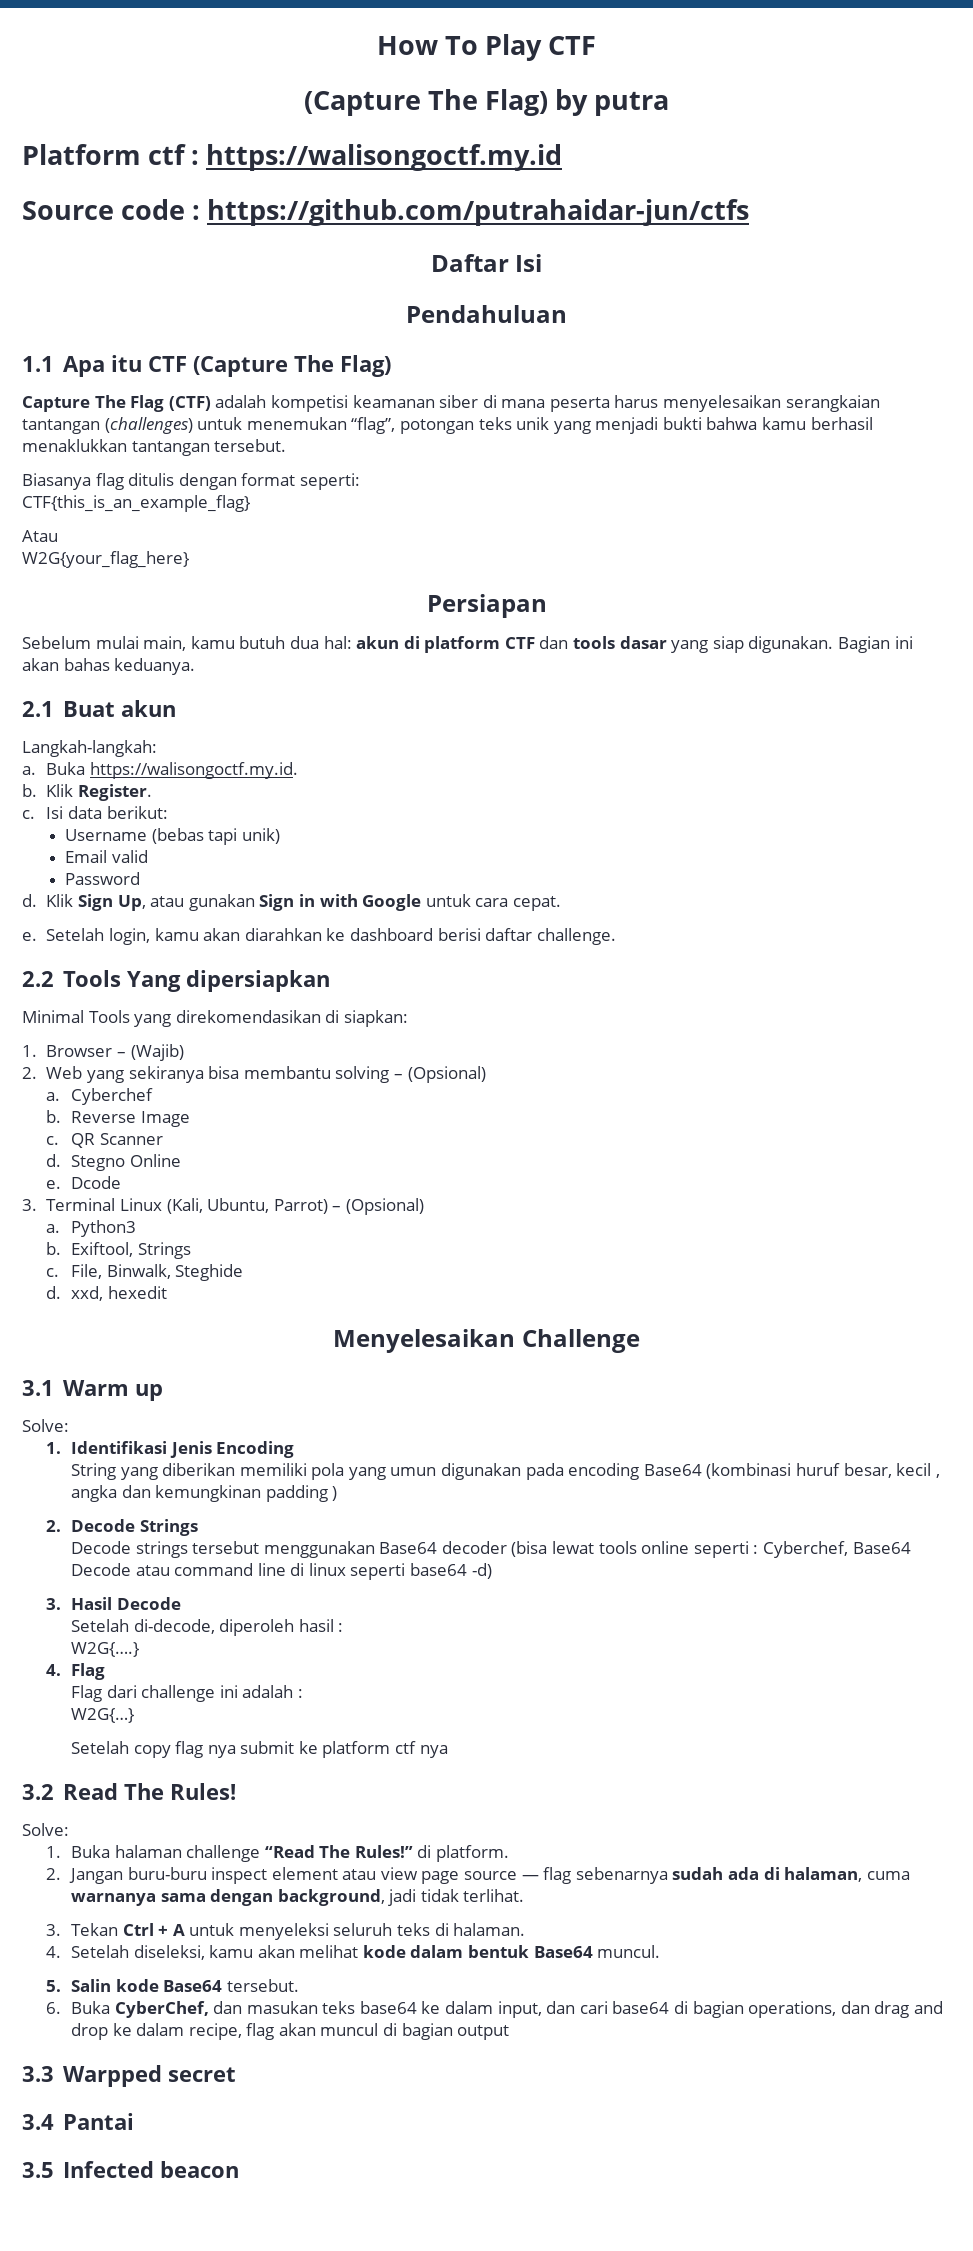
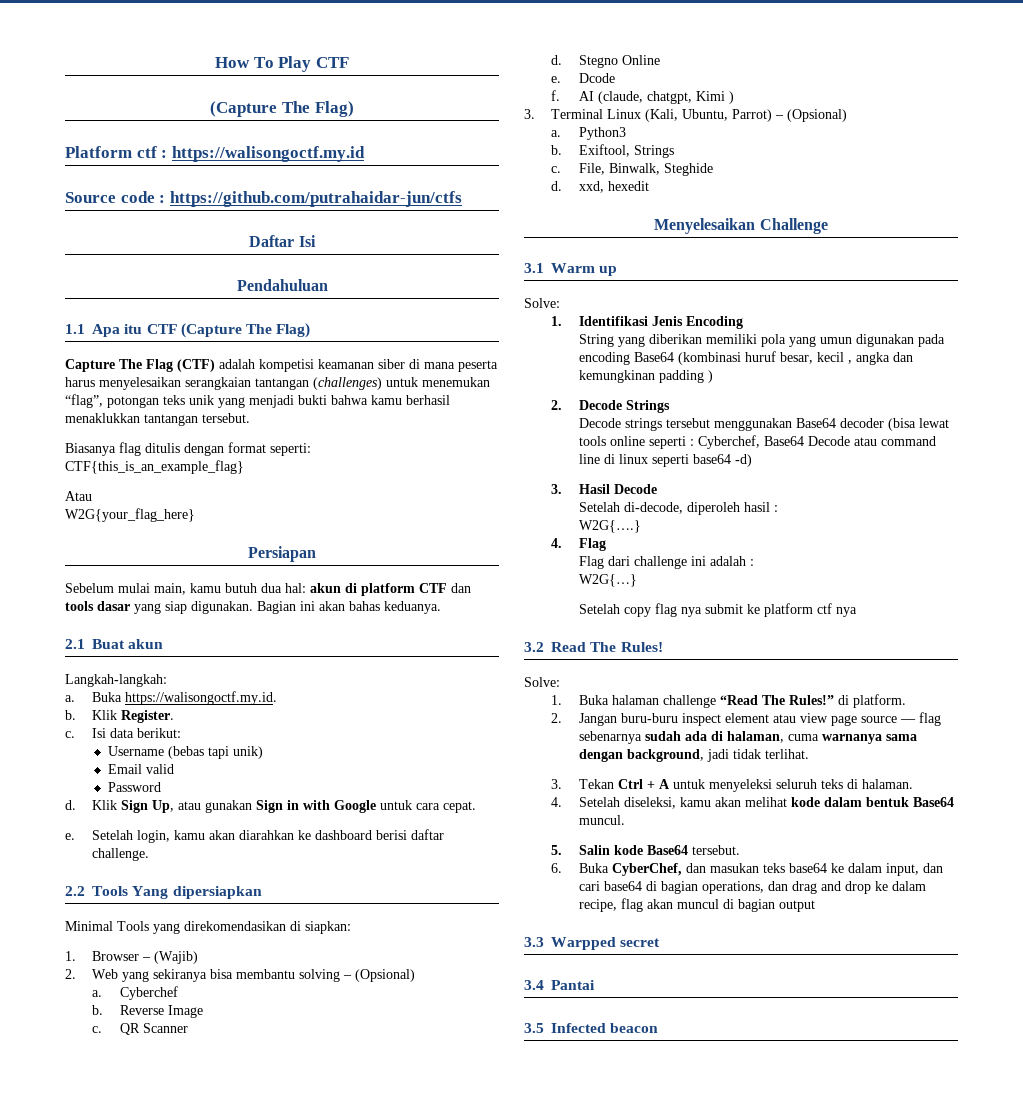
[555,89,670,116] by putra -> (354, 109) none
(121, 1182) none -> [551,90,734,104] // f. AI (claude, chatgpt, Kimi )

